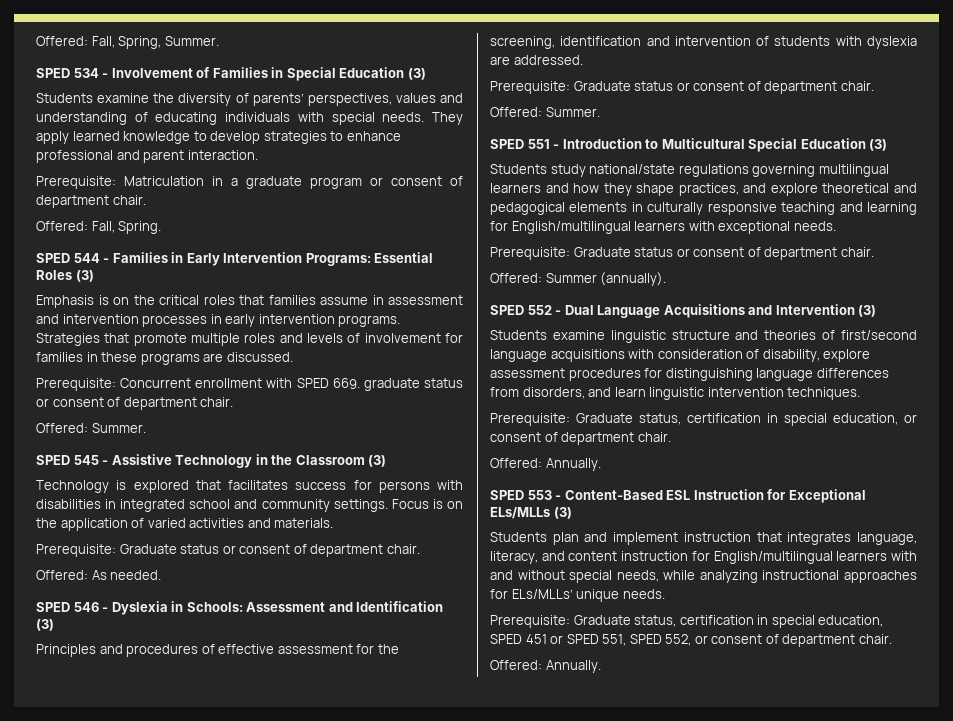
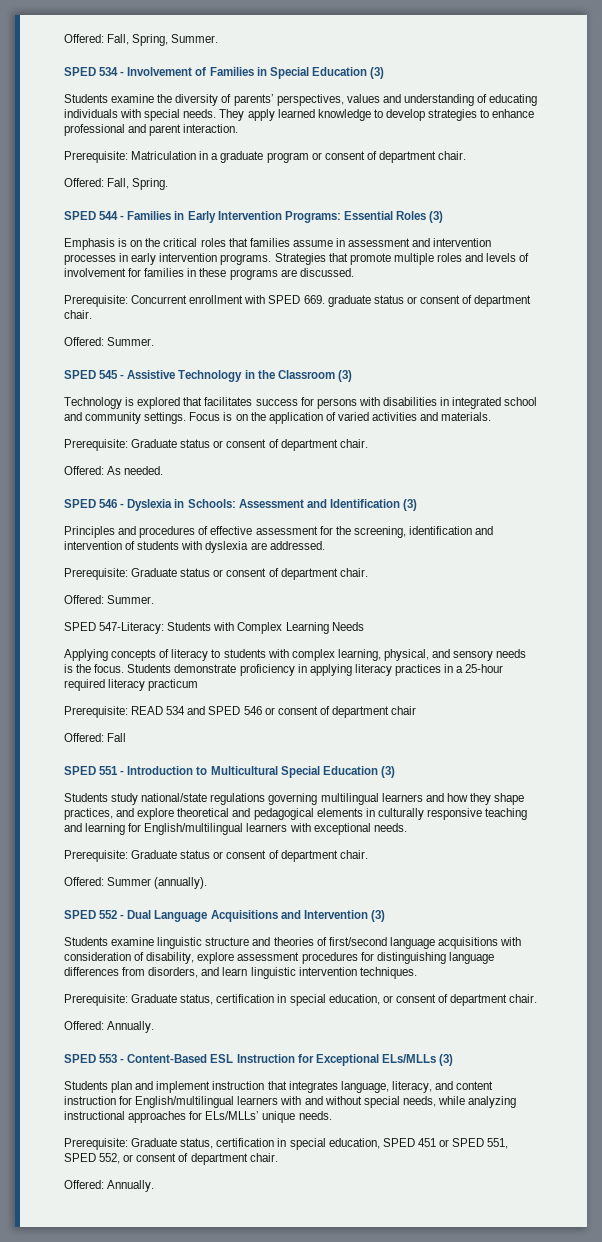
(600, 112) none -> [64,622,364,634] [64,649,527,661] [64,664,504,676] [64,679,199,691] [64,706,417,718] [64,733,127,742] // SPED 547-Literacy: Students with Complex Learning Needs // Applying concepts of literacy to students with complex learning, physical, and sensory needs is the focus. Students demonstrate proficiency in applying literacy practices in a 25-hour required literacy practicum // Prerequisite: READ 534 and SPED 546 or consent of department chair // Offered: Fall

